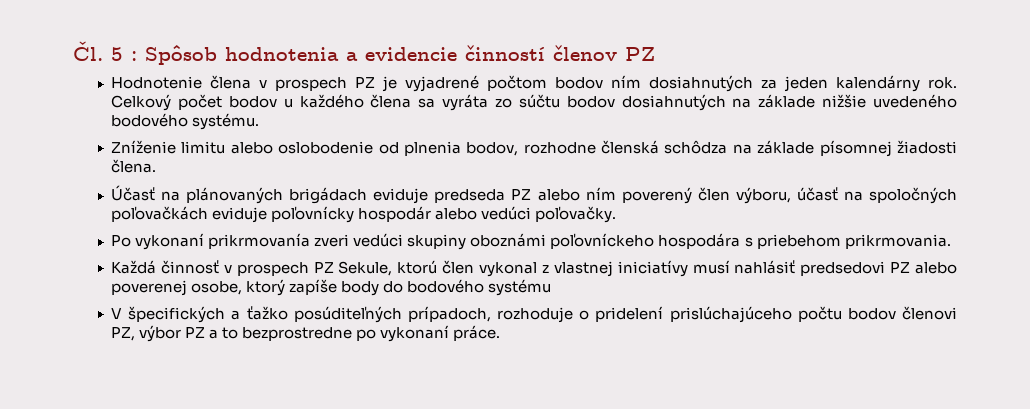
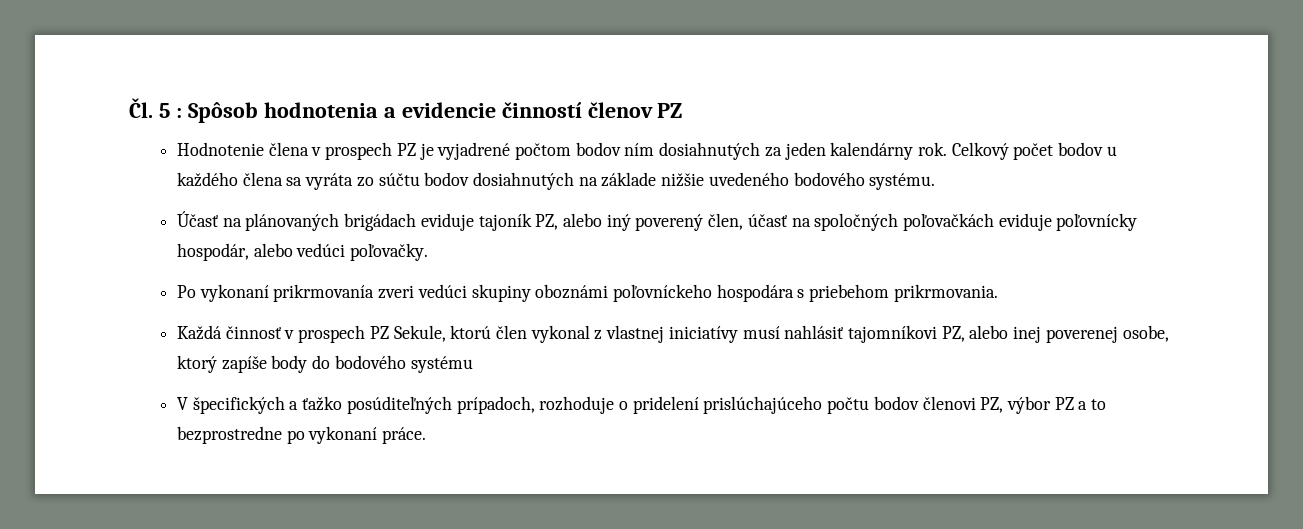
[111,140,958,157] [111,159,157,173] // Zníženie limitu alebo oslobodenie od plnenia bodov, rozhodne členská schôdza na základe písomnej žiadosti člena. -> (936, 181) none
[434,187,791,204] predseda PZ alebo ním poverený člen výboru, -> [478,213,744,231] tajoník PZ, alebo iný poverený člen,
[358,206,432,222] hospodár -> [176,243,249,261] hospodár,
[800,261,958,276] predsedovi PZ alebo -> [848,325,1042,343] tajomníkovi PZ, alebo inej

